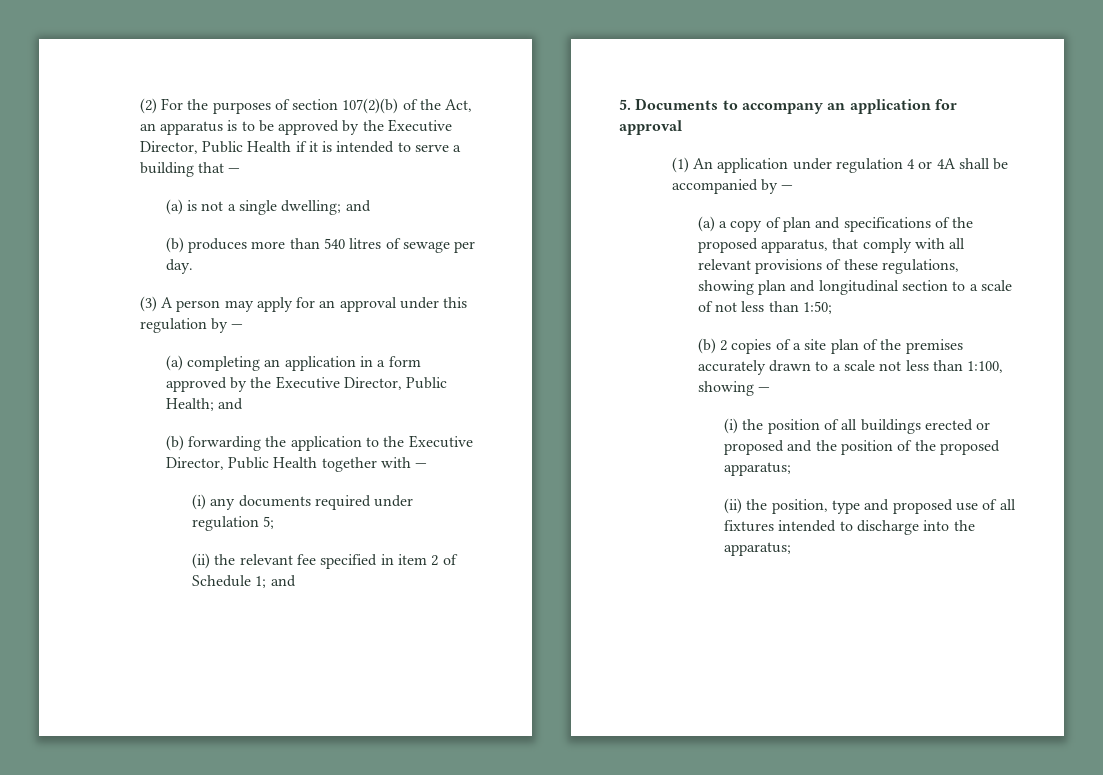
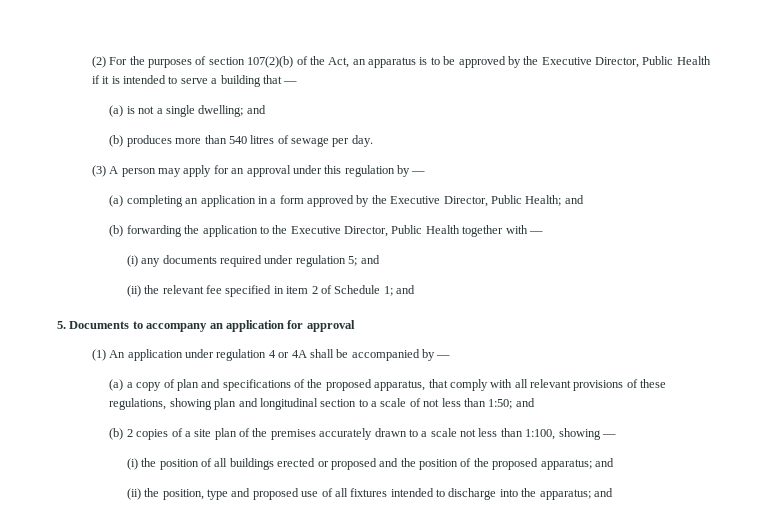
(275, 522) none -> [360,255,380,264] and
(833, 307) none -> [515,398,535,407] and
(792, 469) none -> [594,458,614,467] and
(792, 549) none -> [593,488,613,497] and

